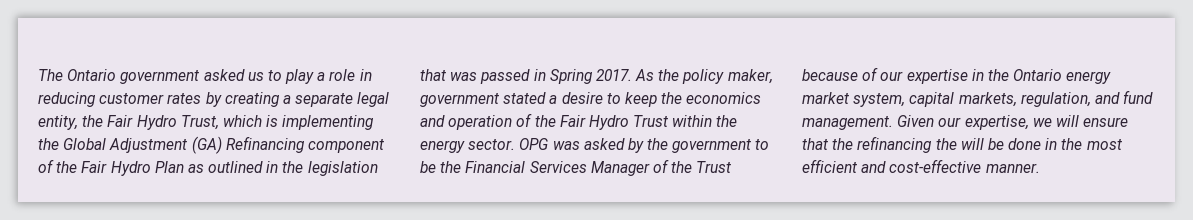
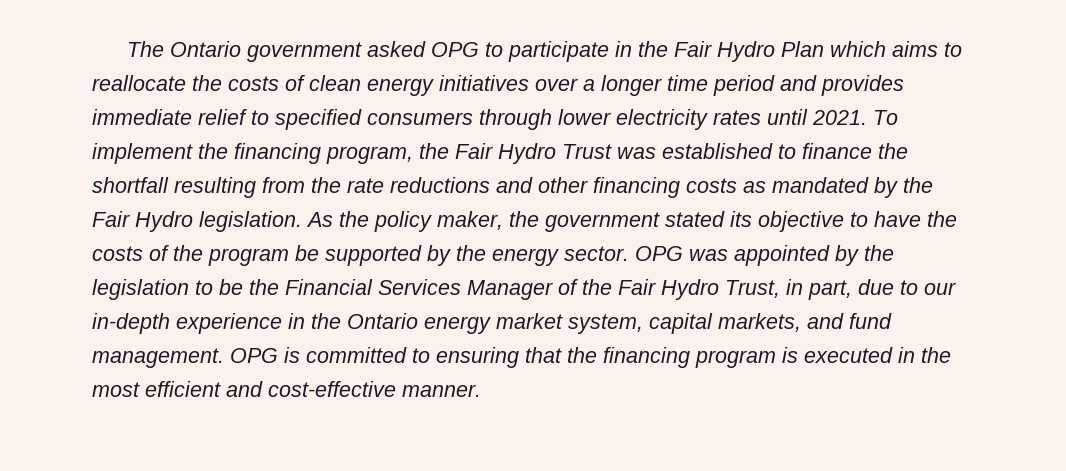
[247,69,372,84] [38,92,390,107] [38,115,375,130] [38,136,384,154] [38,159,378,176] [420,69,632,84] us to play a role in reducing customer rates by creating a separate legal entity, the Fair Hydro Trust, which is implementing the Global Adjustment (GA) Refinancing component of the Fair Hydro Plan as outlined in the legislation that was passed in Spring 2017. -> [431,41,963,62] [92,75,904,96] [92,109,898,130] [92,143,908,164] [92,177,933,198] [92,211,302,232] OPG to participate in the Fair Hydro Plan which aims to reallocate the costs of clean energy initiatives over a longer time period and provides immediate relief to specified consumers through lower electricity rates until 2021. To implement the financing program, the Fair Hydro Trust was established to finance the shortfall resulting from the rate reductions and other financing costs as mandated by the Fair Hydro legislation.
(773, 76) none -> [509,211,539,227] the
[549,92,762,107] [420,113,713,130] a desire to keep the economics and operation of the Fair Hydro Trust within -> [730,211,957,232] [92,245,451,266] its objective to have the costs of the program be supported by
[583,138,752,153] asked by the government -> [734,245,894,266] [92,279,189,300] appointed by the legislation
[696,161,732,173] [802,67,968,84] Trust because of our expertise -> [618,279,956,300] [92,313,282,334] Fair Hydro Trust, in part, due to our in-depth experience
[1020,92,1091,107] regulation, -> (801, 322) none
[897,115,1129,130] [802,136,1042,153] Given our expertise, we will ensure that the refinancing the will be done -> [230,347,893,368] OPG is committed to ensuring that the financing program is executed

